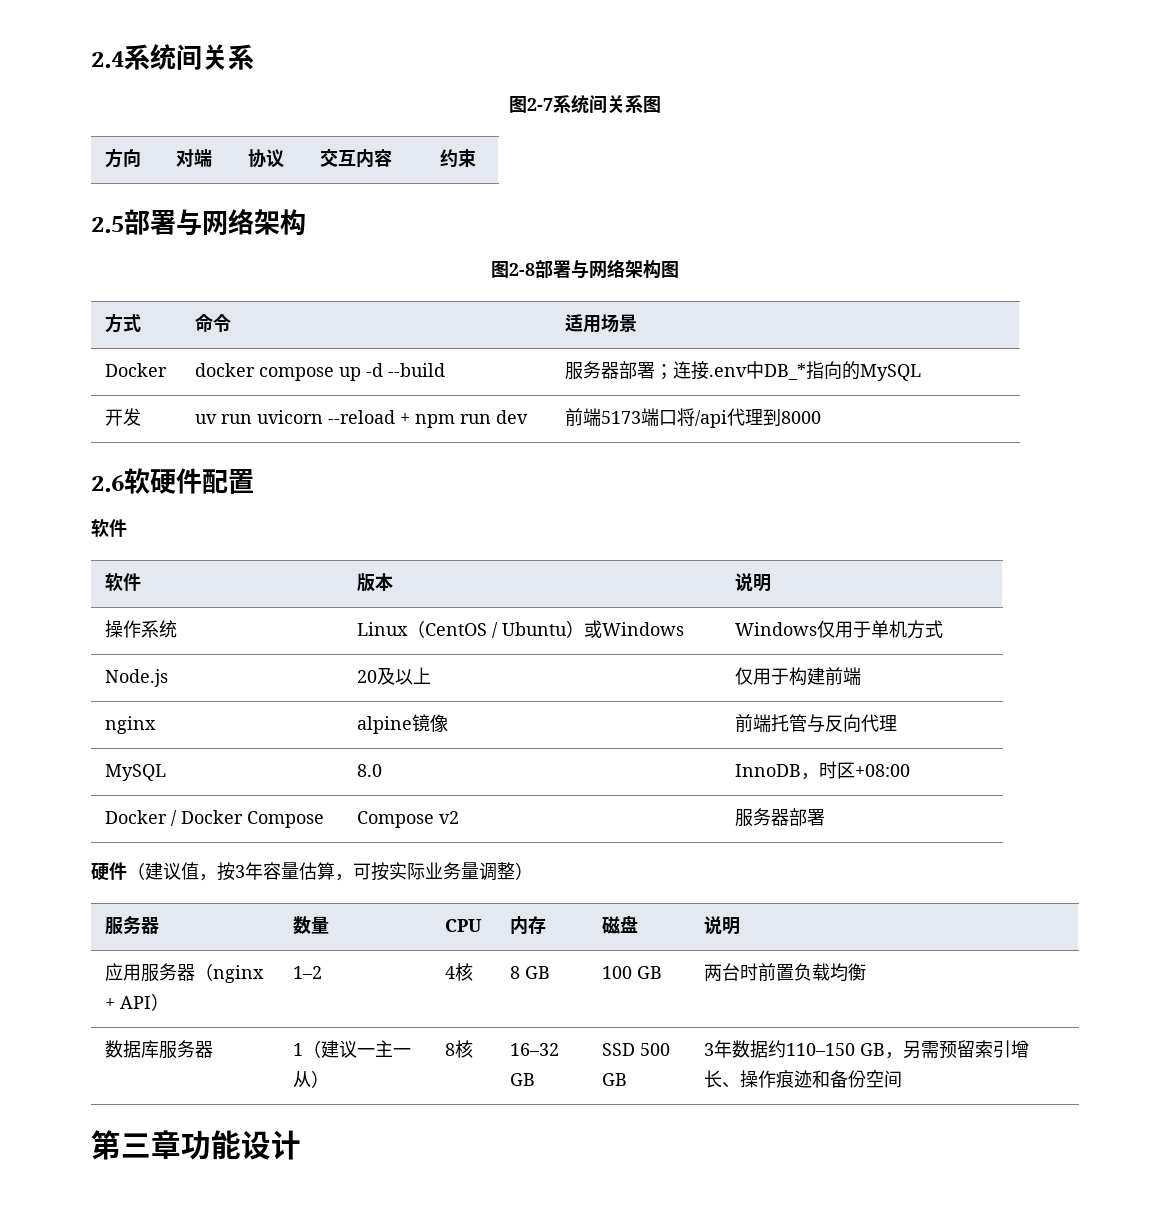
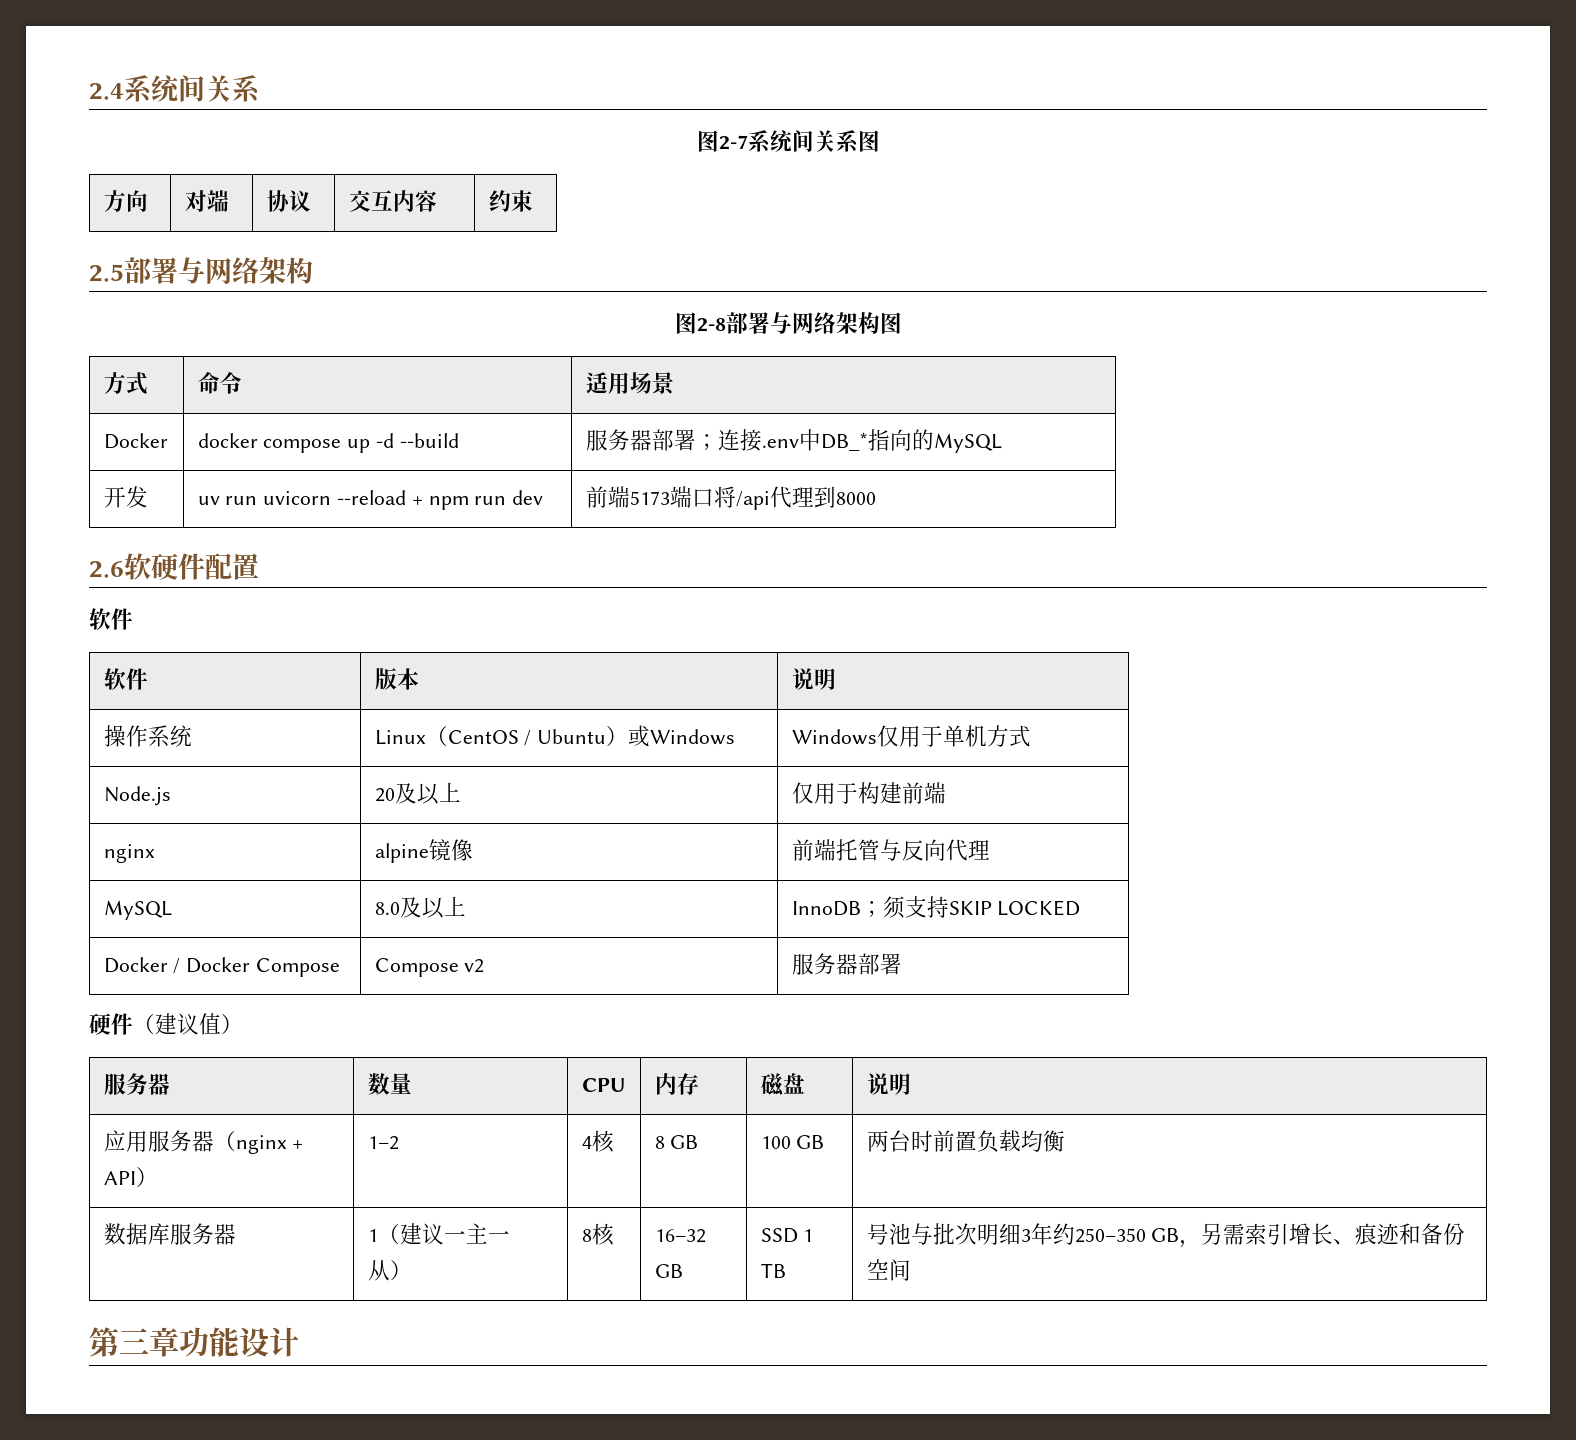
(383, 770) none -> [399,896,466,919] 及以上
[801,761,911,780] ，时区+08:00 -> [860,896,1081,919] ；须支持SKIP LOCKED
[199,862,515,881] ，按3年容量估算，可按实际业务量调整 -> (221, 1024) none
[640,1043,671,1056] [602,1073,628,1086] [704,1040,856,1058] 500 GB | 3年数据约110–150 -> [803,1229,814,1242] [760,1263,786,1278] [866,1223,1146,1245] 1 TB | 号池与批次明细3年约250–350
[939,1040,976,1059] 预留 -> (1246, 1234) none
[740,1070,777,1088] 操作 -> (1356, 1242) none

